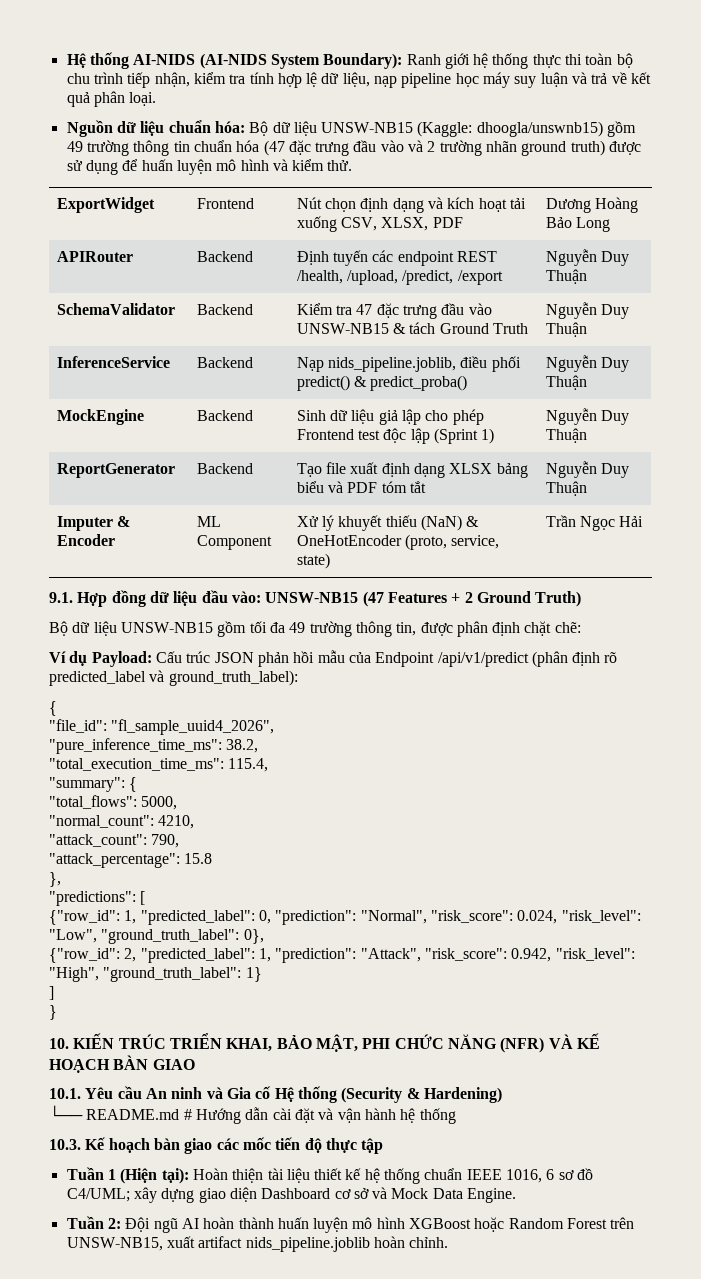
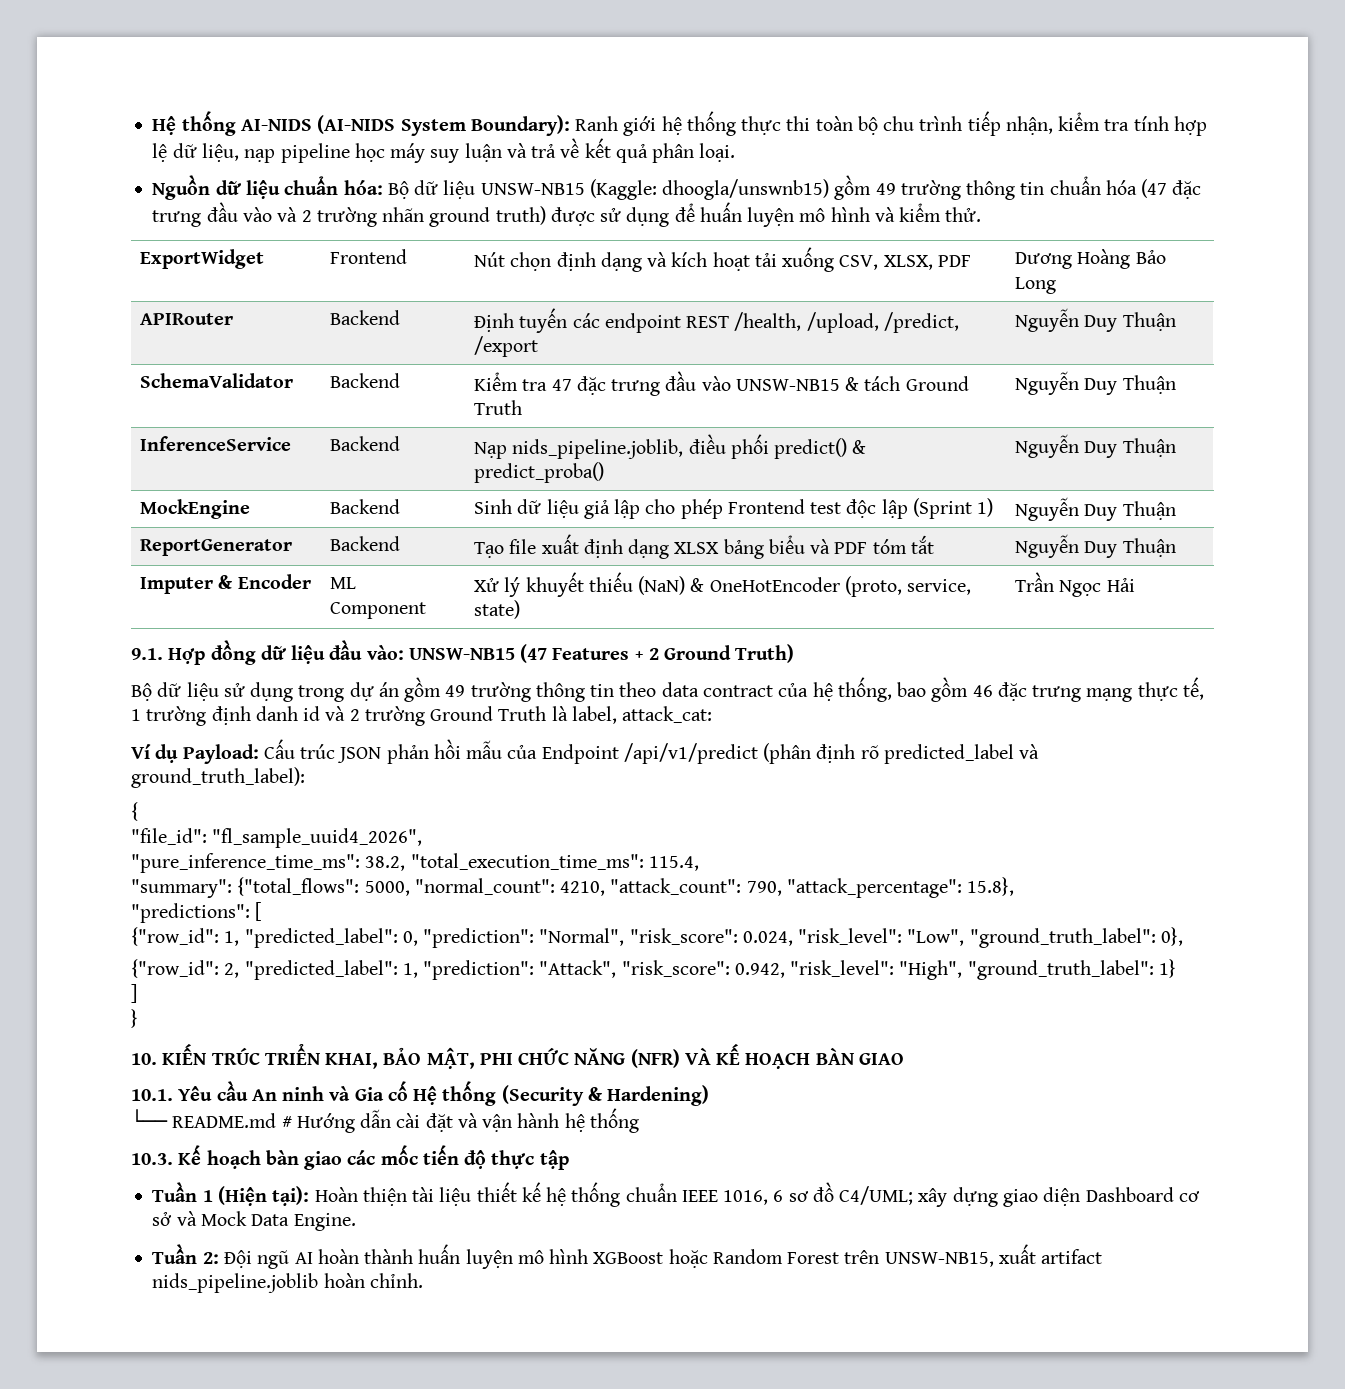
[120,621,581,637] UNSW-NB15 gồm tối đa 49 trường thông tin, được phân định chặt chẽ: -> [223,677,1204,702] [131,706,713,726] sử dụng trong dự án gồm 49 trường thông tin theo data contract của hệ thống, bao gồm 46 đặc trưng mạng thực tế, 1 trường định danh id và 2 trường Ground Truth là label, attack_cat:
(259, 746) // -> (406, 863) none
[129,777,138,792] [49,795,137,809] { // "total_flows": -> [237,877,360,896] {"total_flows":
(178, 803) // -> (410, 888) none
(195, 822) // -> (606, 888) none
[49,853,213,868] [49,872,61,887] // "attack_percentage": 15.8 // }, -> [786,877,1015,898] "attack_percentage": 15.8},

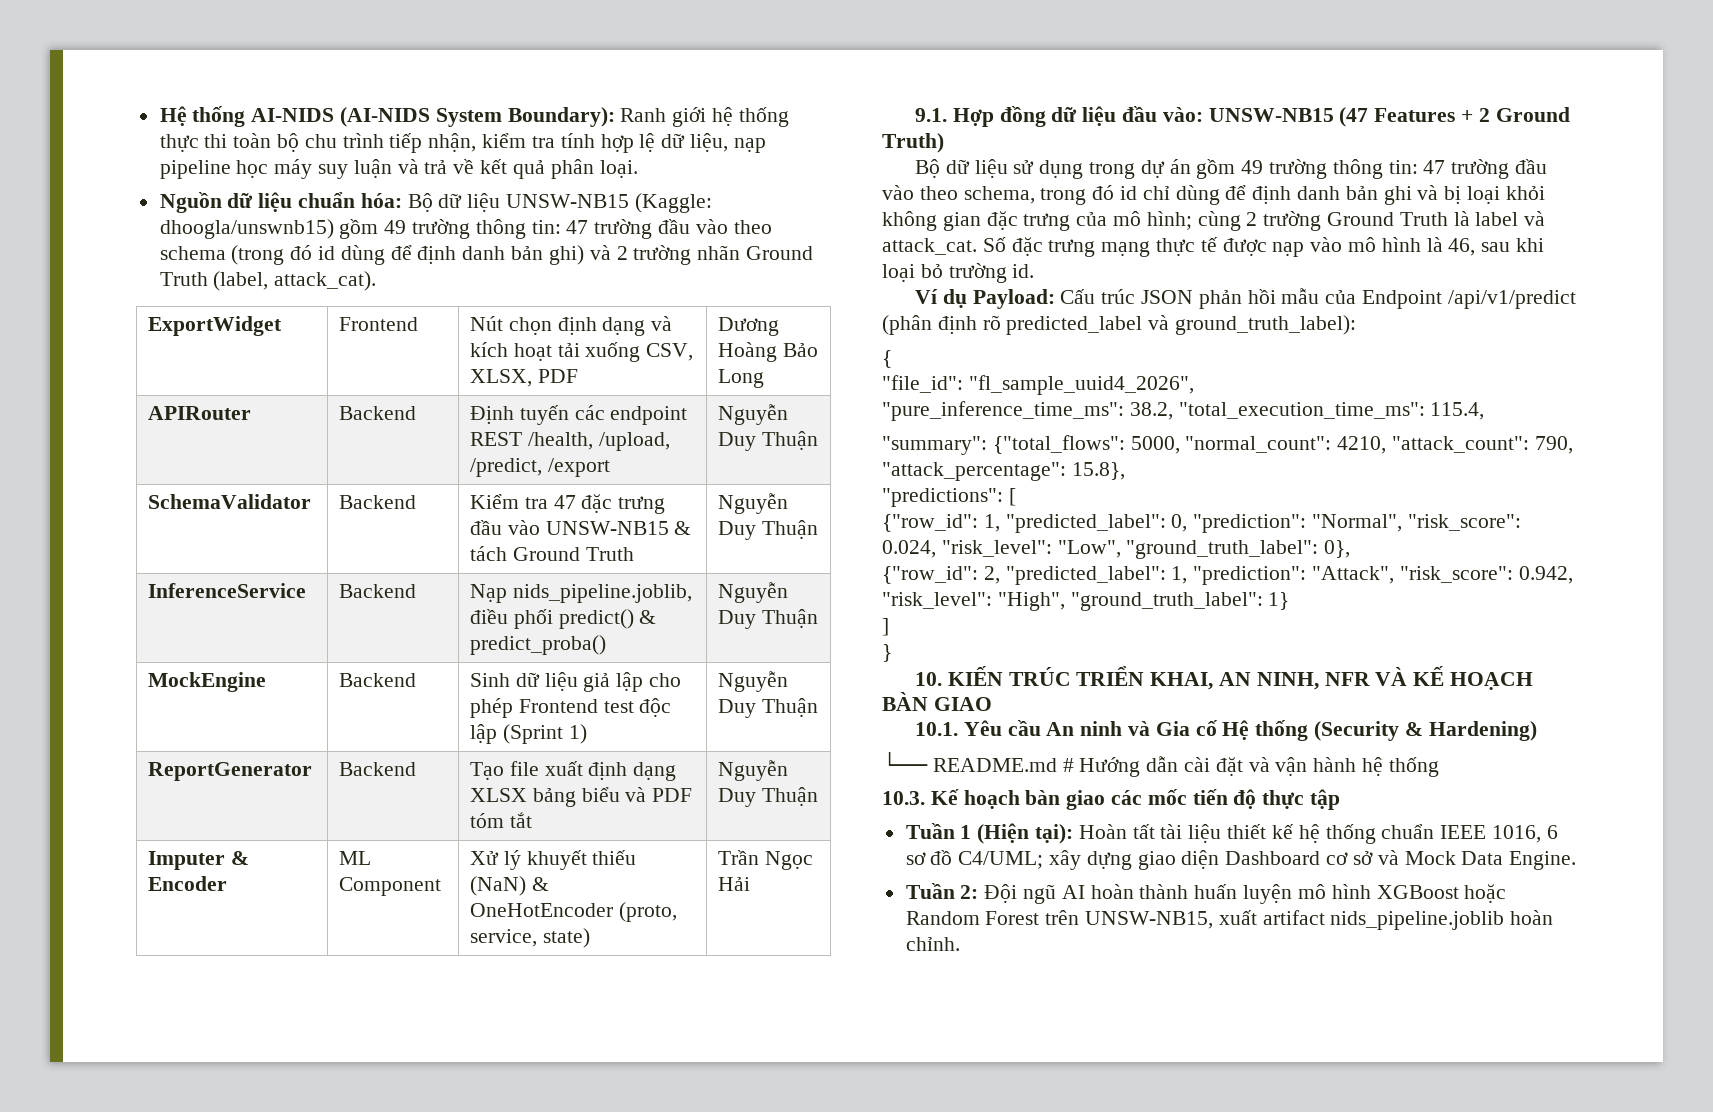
[1020,176,1202,199] [152,202,982,227] tin chuẩn hóa (47 đặc trưng đầu vào và 2 trường nhãn ground truth) được sử dụng để huấn luyện mô hình và kiểm thử. -> [531,219,772,239] [159,245,813,265] [159,271,377,291] tin: 47 trường đầu vào theo schema (trong đó id dùng để định danh bản ghi) và 2 trường nhãn Ground Truth (label, attack_cat).
[590,677,1204,702] [131,706,346,726] tin theo data contract của hệ thống, bao gồm 46 đặc trưng mạng thực tế, 1 trường định danh id và -> [1388,159,1548,179] [882,185,1545,205] [882,211,1241,231] tin: 47 trường đầu vào theo schema, trong đó id chỉ dùng để định danh bản ghi và bị loại khỏi không gian đặc trưng của mô hình; cùng
[571,706,713,724] label, attack_cat: -> [1475,211,1546,226] [882,237,1545,257] [882,263,1035,283] label và attack_cat. Số đặc trưng mạng thực tế được nạp vào mô hình là 46, sau khi loại bỏ trường id.
[383,1047,680,1069] BẢO MẬT, PHI CHỨC NĂNG (NFR) -> [1218,672,1370,690] AN NINH, NFR
[362,1187,407,1206] thiện -> [1132,824,1155,839] tất

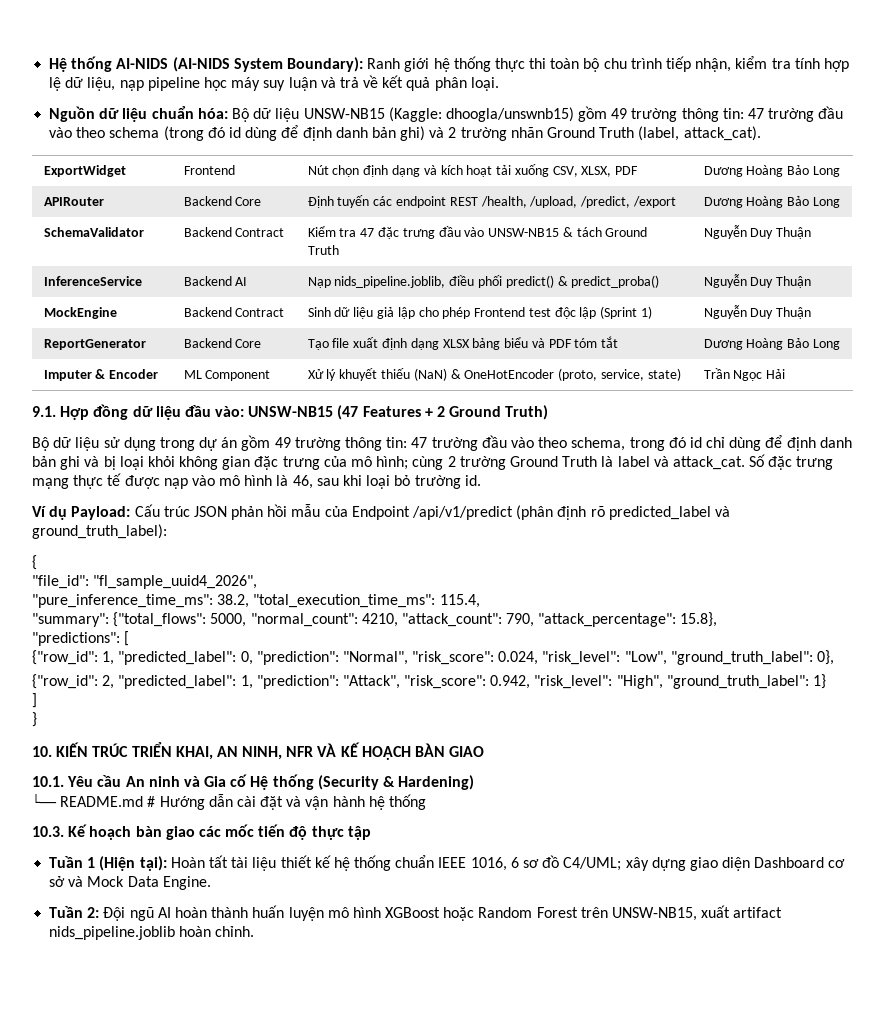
(417, 413) none -> [235,197,262,206] Core
[718,404,789,425] [718,431,818,451] Nguyễn Duy Thuận -> [703,196,841,208] Dương Hoàng Bảo Long
(417, 502) none -> [235,228,285,237] Contract
(417, 591) none -> [235,277,248,286] AI
(417, 680) none -> [235,308,285,317] Contract
(417, 769) none -> [235,339,262,348] Core
[718,760,789,781] [718,787,818,807] Nguyễn Duy Thuận -> [703,338,841,350] Dương Hoàng Bảo Long

